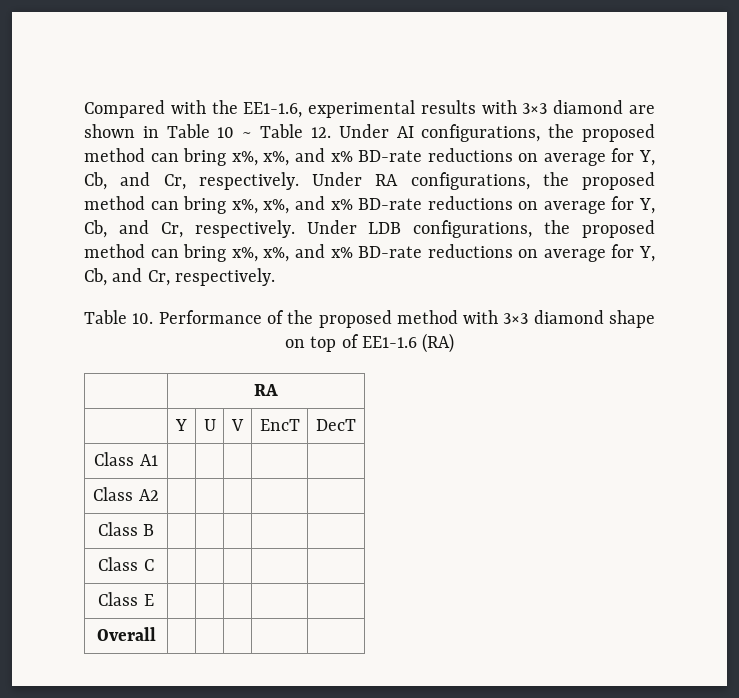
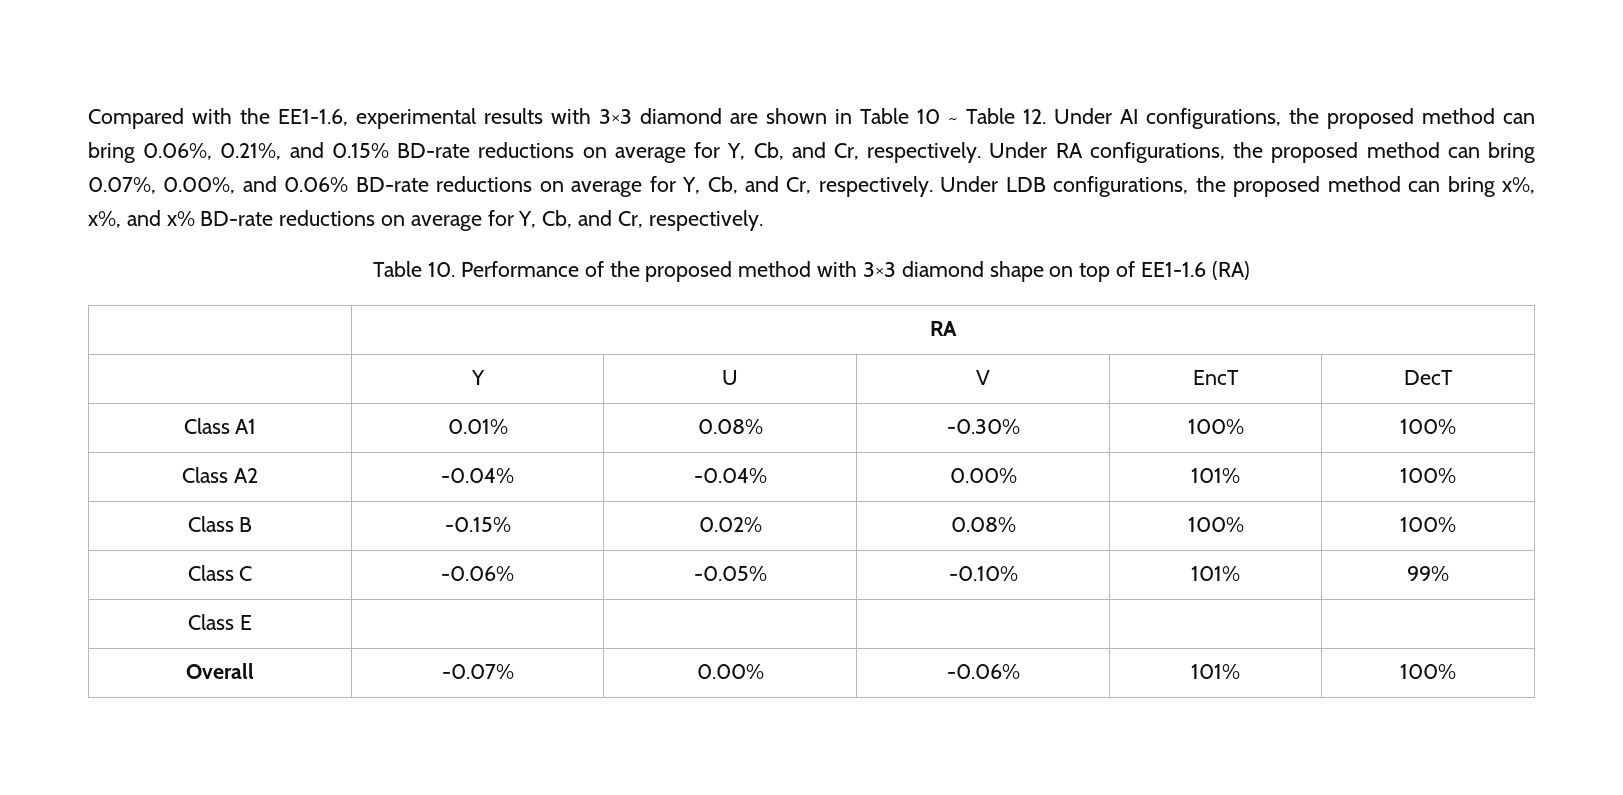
[231,148,353,166] x%, x%, and x% -> [143,142,389,160] 0.06%, 0.21%, and 0.15%
[231,196,353,214] x%, x%, and x% -> [88,176,349,194] 0.07%, 0.00%, and 0.06%
[93,487,159,501] [97,522,155,536] [98,557,154,571] [98,592,154,606] [96,627,156,641] | | | | // Class A2 | | | | | // Class B | | | | | // Class C | | | | | // Class E | | | | | // Overall | | | | | -> [447,419,508,434] [697,419,763,434] [946,419,1020,434] [1187,419,1244,434] [1400,419,1456,434] [182,467,258,483] [441,468,514,483] [693,468,767,483] [949,468,1017,483] [1191,468,1240,483] [1400,468,1456,483] [187,516,253,532] [444,517,511,532] [698,517,762,532] [950,517,1016,532] [1187,517,1244,532] [1400,517,1456,532] [187,565,253,581] [441,566,514,581] [693,566,767,581] [948,566,1018,581] [1191,566,1240,581] [1407,566,1449,581] [188,614,252,630] [186,663,254,679] [441,664,514,679] [696,664,764,679] [946,664,1020,679] [1191,664,1240,679] [1400,664,1456,679] 0.01% | 0.08% | -0.30% | 100% | 100% // Class A2 | -0.04% | -0.04% | 0.00% | 101% | 100% // Class B | -0.15% | 0.02% | 0.08% | 100% | 100% // Class C | -0.06% | -0.05% | -0.10% | 101% | 99% // Class E | | | | | // Overall | -0.07% | 0.00% | -0.06% | 101% | 100%

